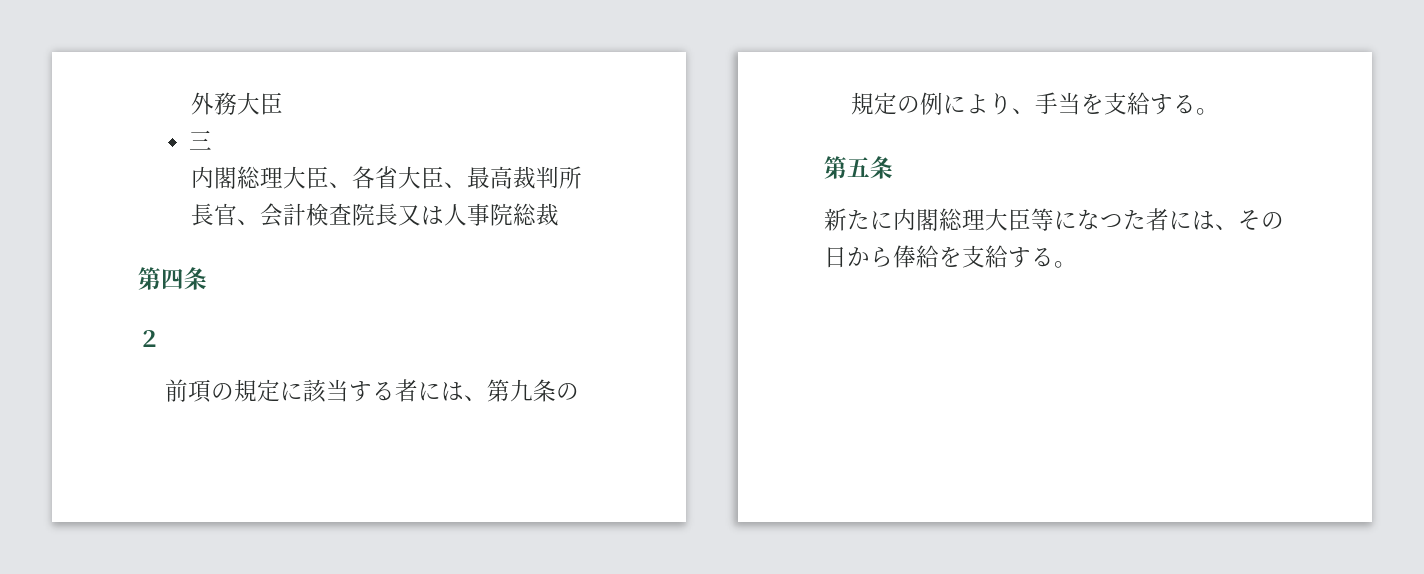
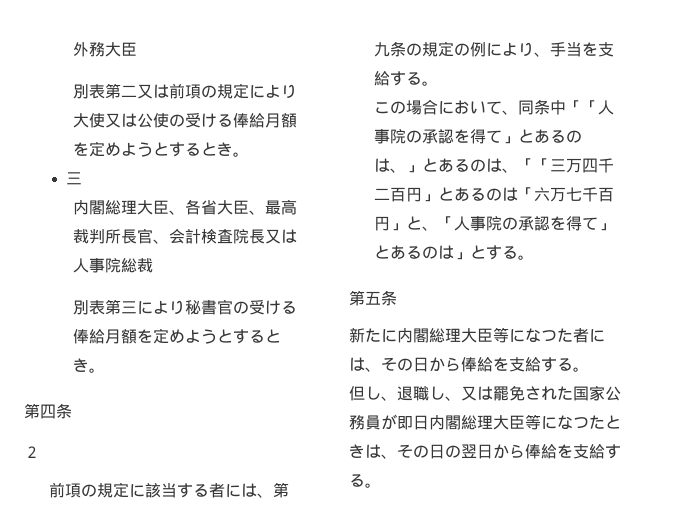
(284, 103) none -> [73,83,298,99] [73,112,298,128] [73,141,250,157] // 別表第二又は前項の規定により大使又は公使の受ける俸給月額を定めようとするとき。
(560, 214) none -> [73,299,298,315] [73,328,282,344] [73,358,106,373] // 別表第三により秘書官の受ける俸給月額を定めようとするとき。
(1219, 111) none -> [373,99,614,115] [373,129,582,144] [373,158,614,173] [373,187,614,202] [373,216,614,231] [373,245,534,260] // この場合において、同条中「「人事院の承認を得て」とあるのは、」とあるのは、「「三万四千二百円」とあるのは「六万七千百円」と、「人事院の承認を得て」とあるのは」とする。
(1077, 264) none -> [349,385,621,401] [349,414,621,430] [349,443,621,459] [349,474,381,488] // 但し、退職し、又は罷免された国家公務員が即日内閣総理大臣等になつたときは、その日の翌日から俸給を支給する。

